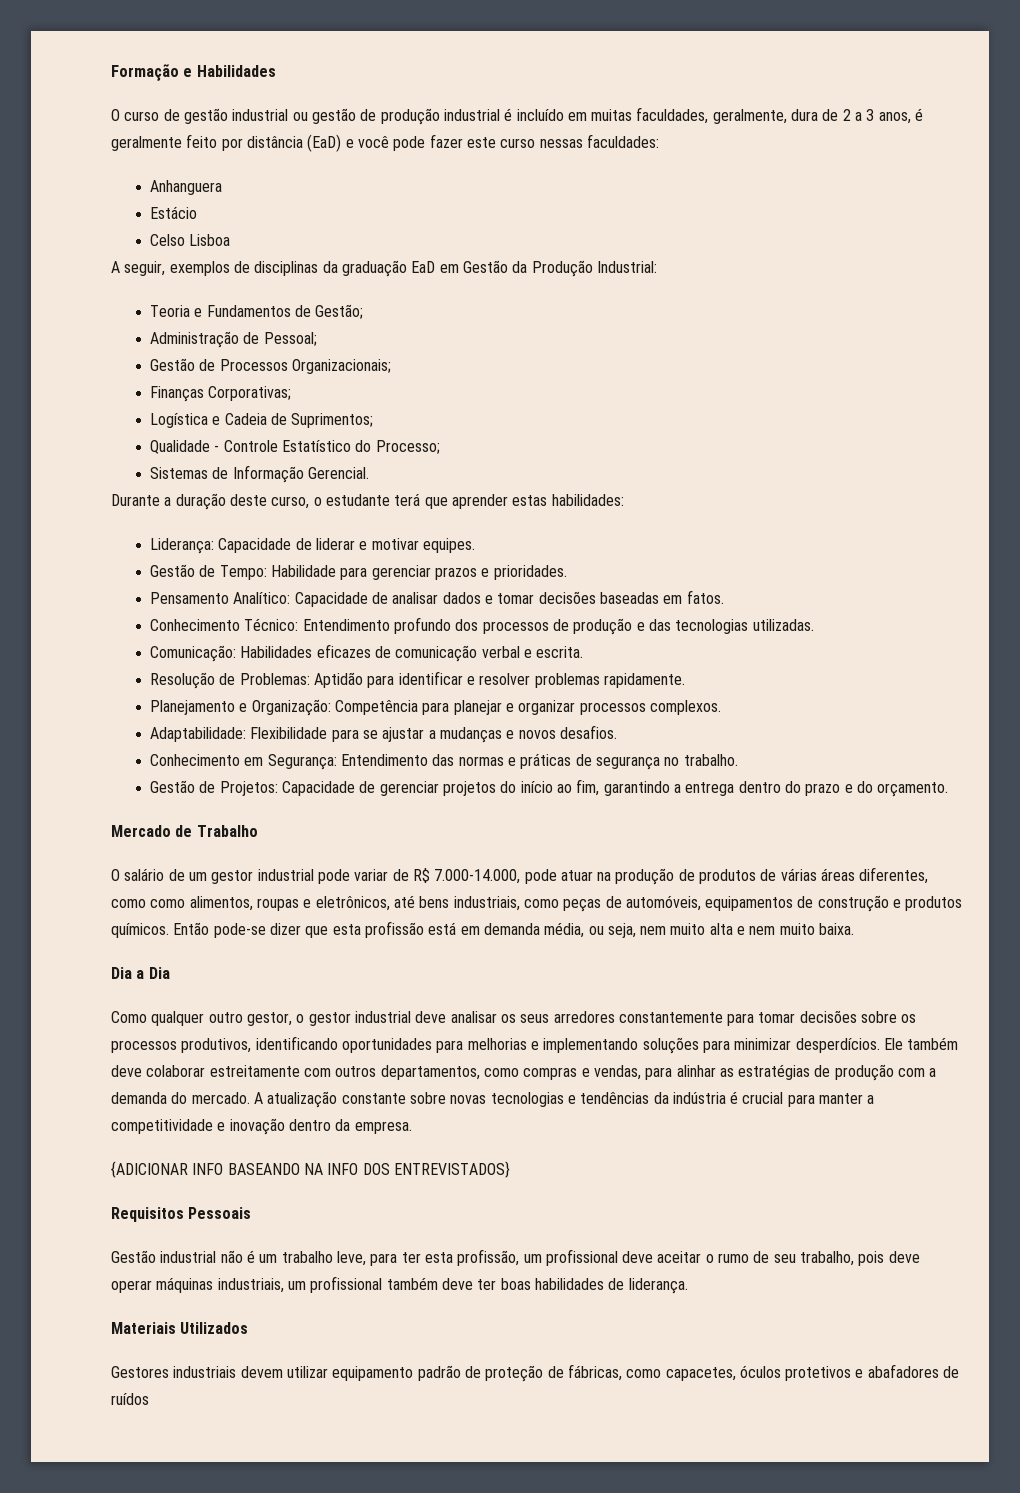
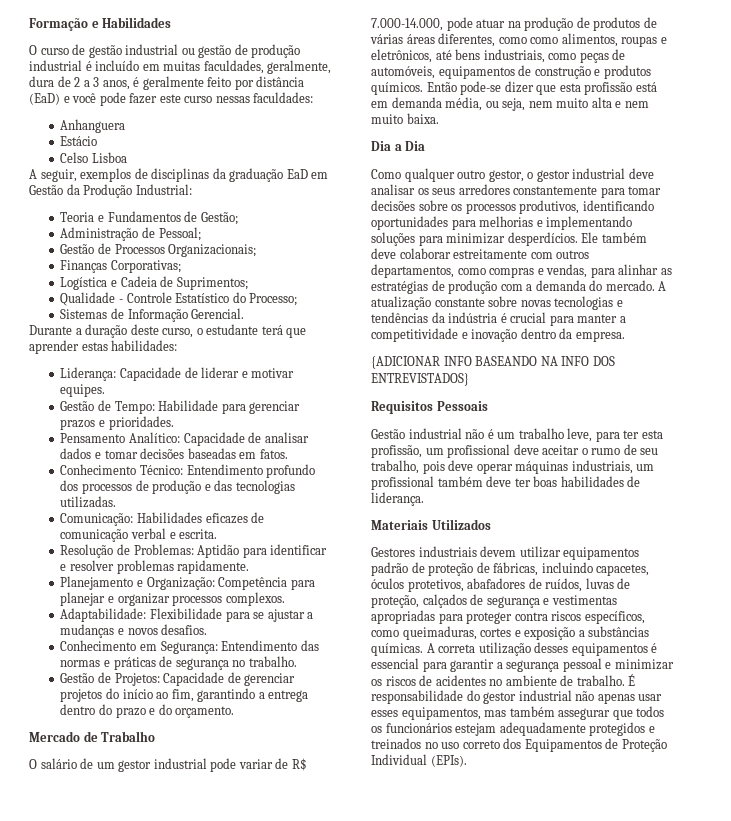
[332,1366,414,1381] equipamento -> [563,547,640,560] equipamentos
[626,1369,662,1378] como -> [541,562,593,573] incluindo
[785,1364,960,1381] [111,1393,149,1405] protetivos e abafadores de ruídos -> [407,578,631,592] [371,594,617,608] [371,610,645,624] [371,626,650,640] [371,642,658,656] [371,658,674,672] [371,674,636,686] [371,690,663,704] [371,706,665,720] [371,722,655,736] [371,738,667,752] [371,754,467,767] protetivos, abafadores de ruídos, luvas de proteção, calçados de segurança e vestimentas apropriadas para proteger contra riscos específicos, como queimaduras, cortes e exposição a substâncias químicas. A correta utilização desses equipamentos é essencial para garantir a segurança pessoal e minimizar os riscos de acidentes no ambiente de trabalho. É responsabilidade do gestor industrial não apenas usar esses equipamentos, mas também assegurar que todos os funcionários estejam adequadamente protegidos e treinados no uso correto dos Equipamentos de Proteção Individual (EPIs).

